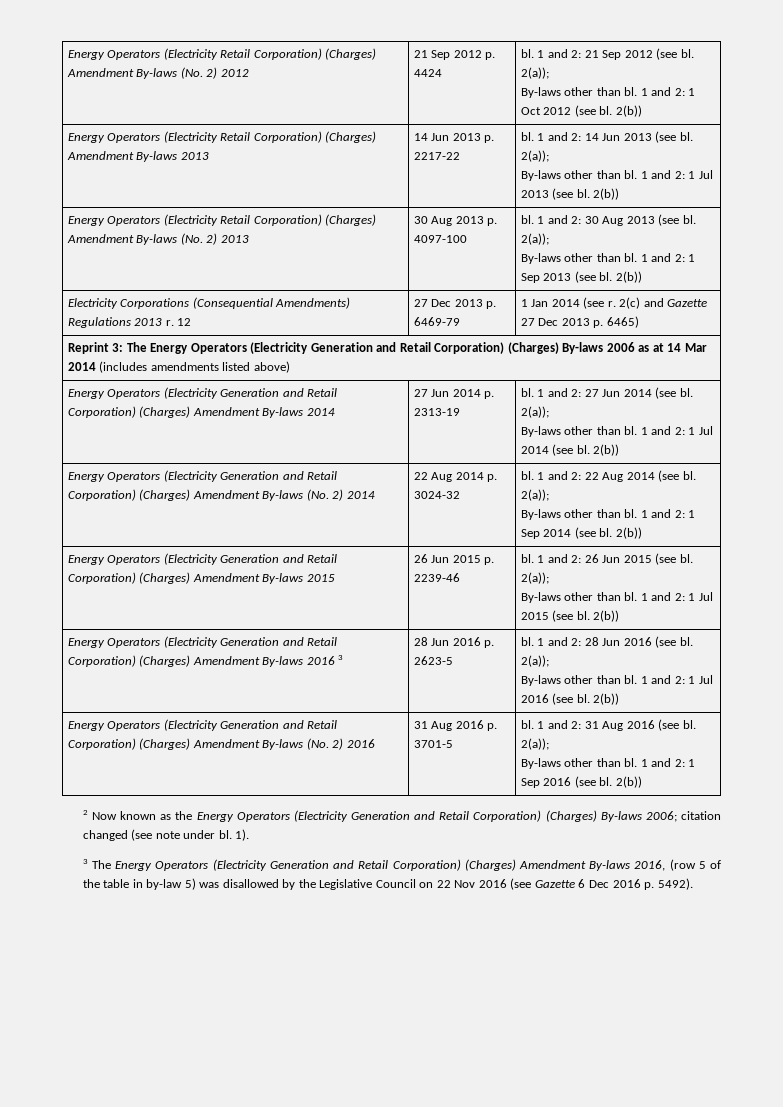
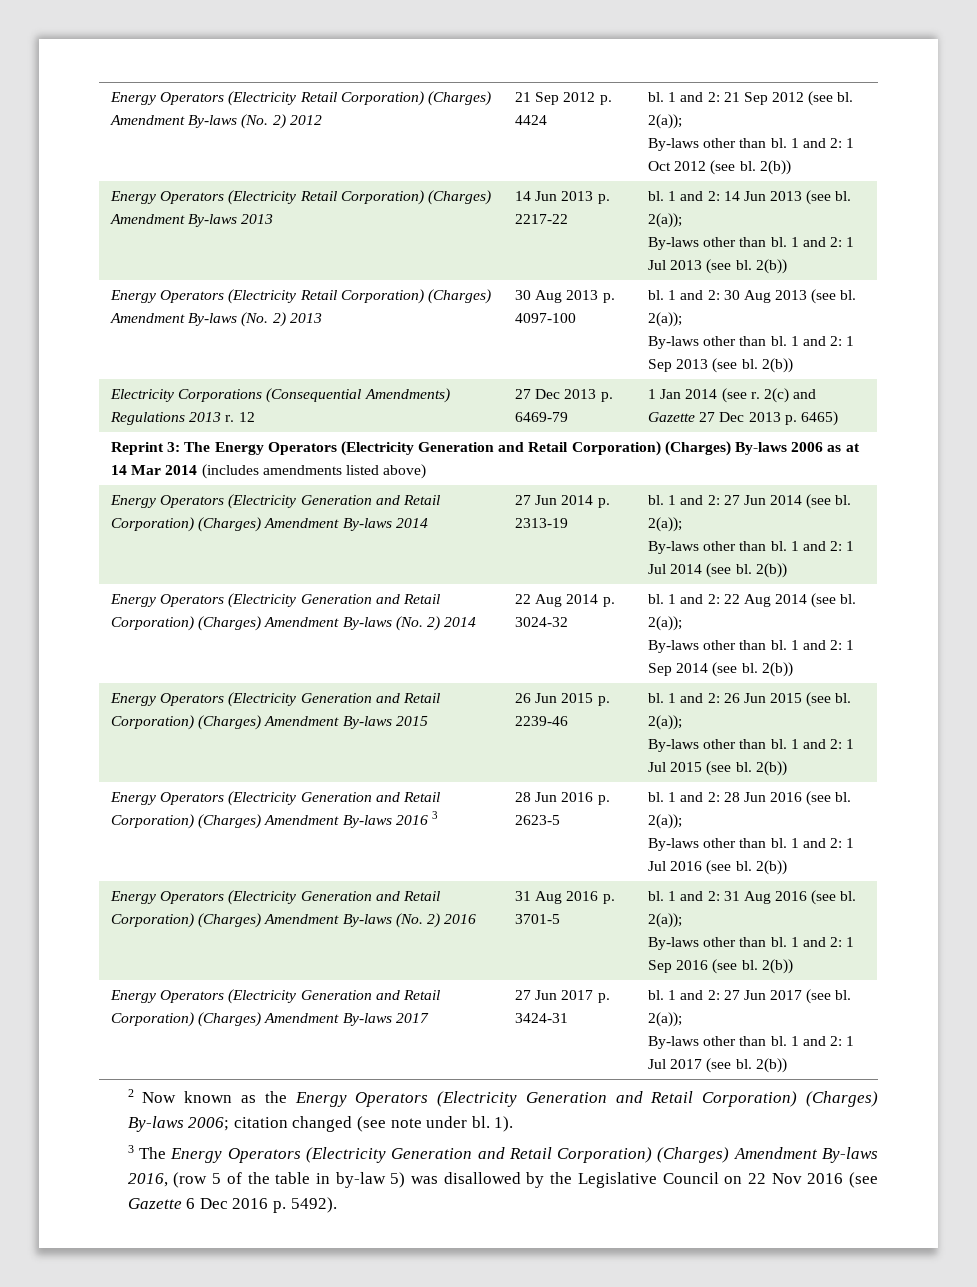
(642, 782) none -> [109,989,440,1004] [110,1012,429,1027] [514,990,610,1003] [514,1013,568,1023] [647,989,852,1004] [647,1012,682,1027] [647,1036,855,1049] [647,1058,787,1073] // Energy Operators (Electricity Generation and Retail Corporation) (Charges) Amendment By-laws 2017 | 27 Jun 2017 p. 3424-31 | bl. 1 and 2: 27 Jun 2017 (see bl. 2(a)); // By-laws other than bl. 1 and 2: 1 Jul 2017 (see bl. 2(b))

